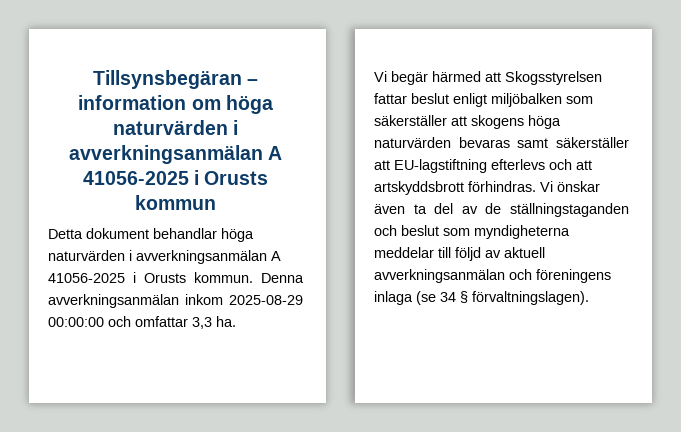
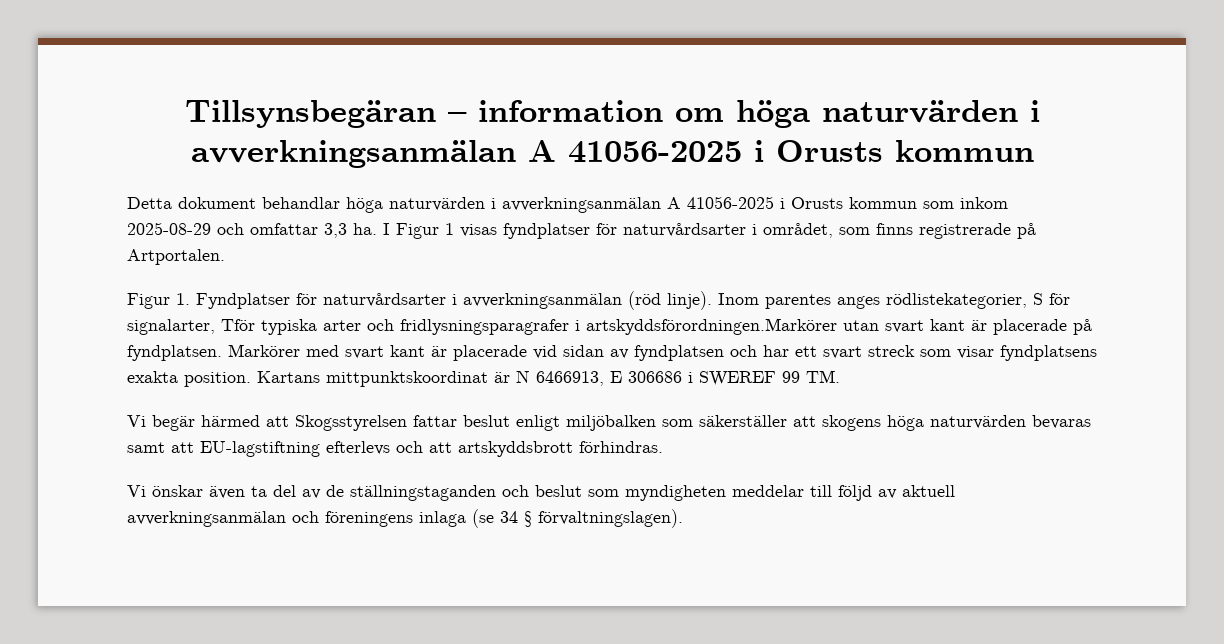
[194,272,304,283] [48,294,179,308] kommun. Denna avverkningsanmälan -> [849,197,954,209] kommun som
[48,317,104,327] 00:00:00 -> (211, 228) none
(236, 321) none -> [383,223,1036,239] [127,249,225,265] [127,291,1070,310] [127,318,1092,335] [127,344,1097,361] [127,370,840,387] I Figur 1 visas fyndplatser för naturvårdsarter i området, som finns registrerade på Artportalen. // Figur 1. Fyndplatser för naturvårdsarter i avverkningsanmälan (röd linje). Inom parentes anges rödlistekategorier, S för signalarter, Tför typiska arter och fridlysningsparagrafer i artskyddsförordningen.Markörer utan svart kant är placerade på fyndplatsen. Markörer med svart kant är placerade vid sidan av fyndplatsen och har ett svart streck som visar fyndplatsens exakta position. Kartans mittpunktskoordinat är N 6466913, E 306686 i SWEREF 99 TM.
[556,137,629,148] säkerställer -> (165, 447) none
(536, 186) none -> (663, 447) //
[474,225,570,239] myndigheterna -> [625,485,726,501] myndigheten

